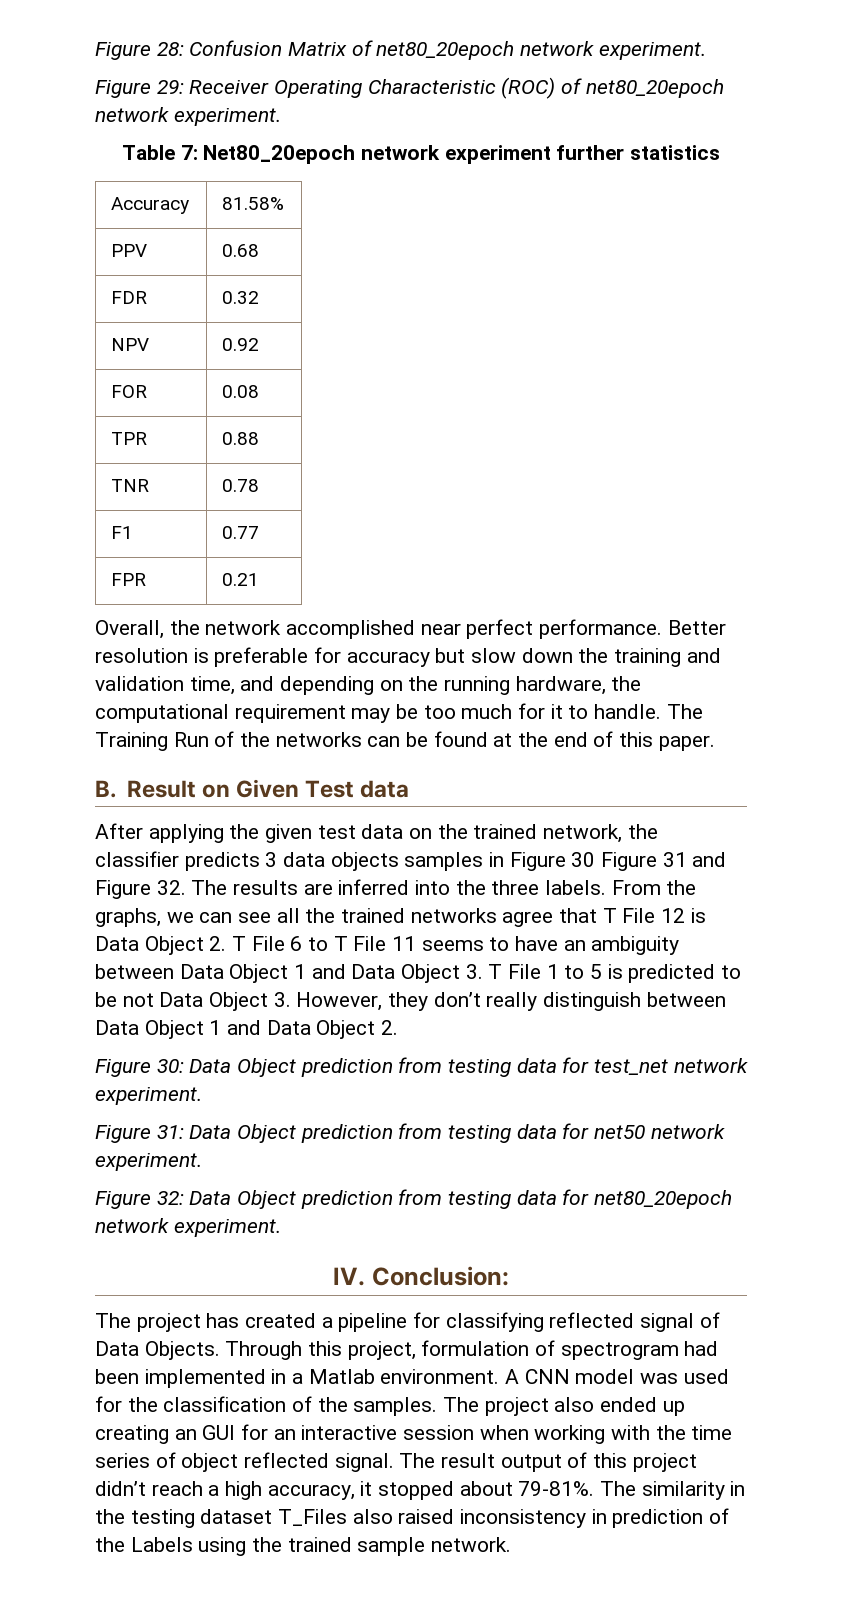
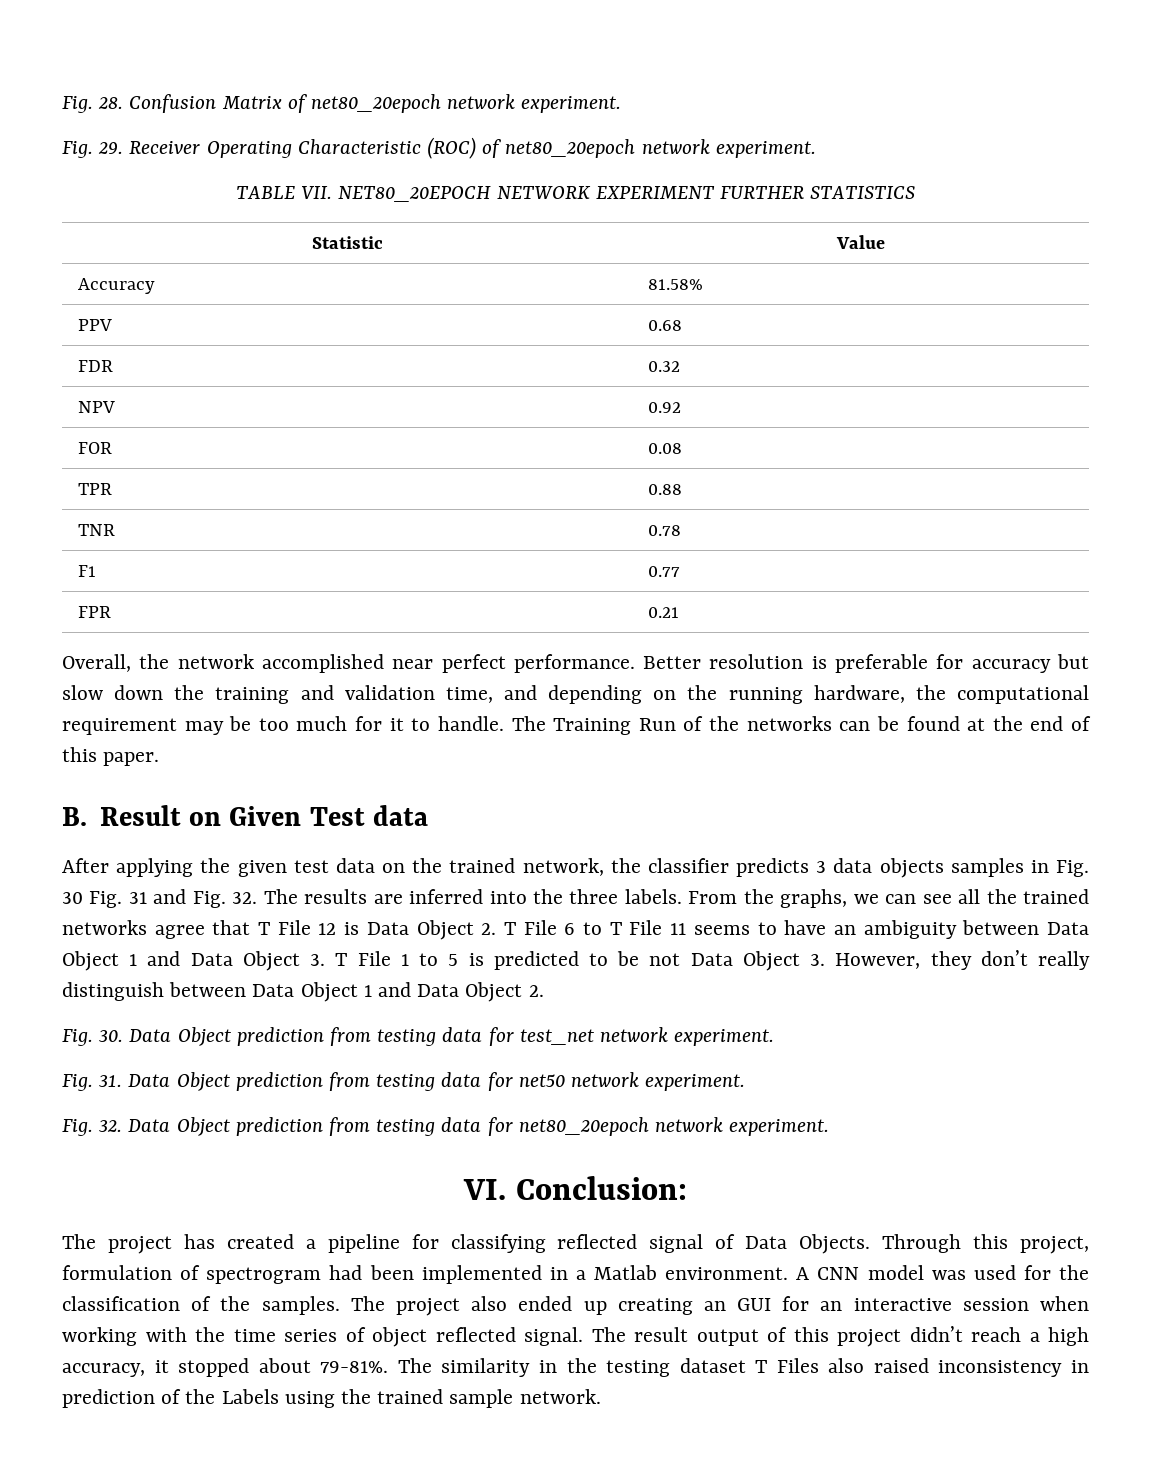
[95,42,184,60] Figure 28: -> [62,96,124,113] Fig. 28.
[95,80,184,98] Figure 29: -> [62,141,124,158] Fig. 29.
[121,145,721,164] Table 7: Net80_20epoch network experiment further statistics -> [235,186,916,202] [312,236,383,249] [835,235,885,249] TABLE VII. NET80_20EPOCH NETWORK EXPERIMENT FURTHER STATISTICS // Statistic | Value
[509,852,658,871] Figure 30 Figure -> [1055,860,1089,877] [62,891,123,908] Fig. 30 Fig.
[95,880,151,899] Figure -> [192,891,226,908] Fig.
[95,1059,184,1077] Figure 30: -> [62,1029,124,1046] Fig. 30.
[95,1125,184,1143] Figure 31: -> [62,1074,123,1091] Fig. 31.
[95,1191,184,1209] Figure 32: -> [62,1119,123,1136] Fig. 32.
[333,1267,366,1286] IV. -> [463,1179,507,1200] VI.
[278,1509,348,1526] T_Files -> [755,1358,819,1373] T Files

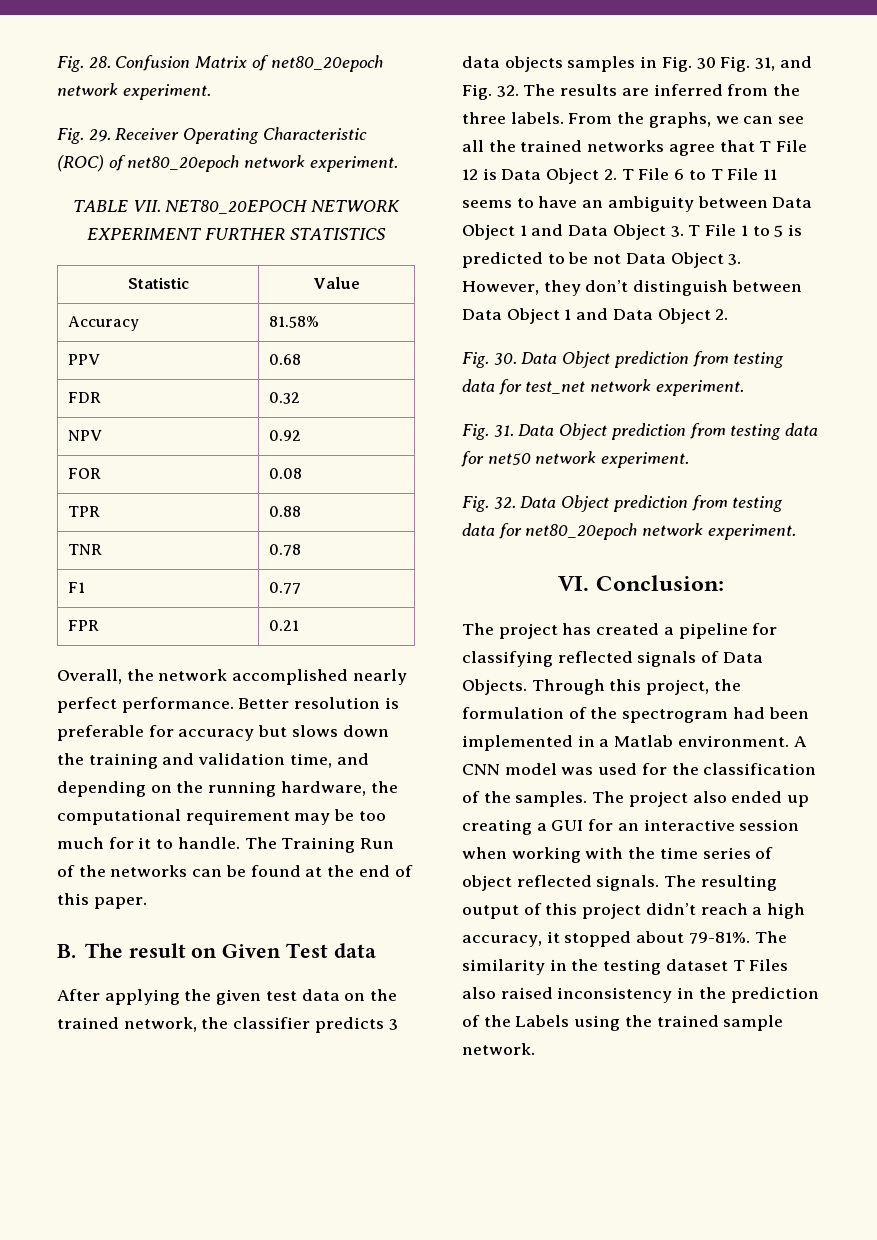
[392,659,434,669] near -> [352,669,407,685] nearly
[62,685,103,700] slow -> [291,725,338,737] slows
[99,805,181,826] Result -> [84,943,186,958] The result
[128,892,147,904] 31 -> [755,57,776,71] 31,
[489,891,527,904] into -> [727,84,769,96] from
[1038,951,1091,970] really -> (629, 286) none
[649,1234,704,1253] signal -> [637,651,697,667] signals
(1089, 1245) none -> [713,679,741,691] the
(201, 1272) none -> [590,707,618,719] the
[703,1301,726,1311] an -> [536,823,547,831] a
[524,1327,688,1346] signal. The result -> [596,875,777,891] signals. The resulting
(1089, 1366) none -> [698,987,726,999] the

